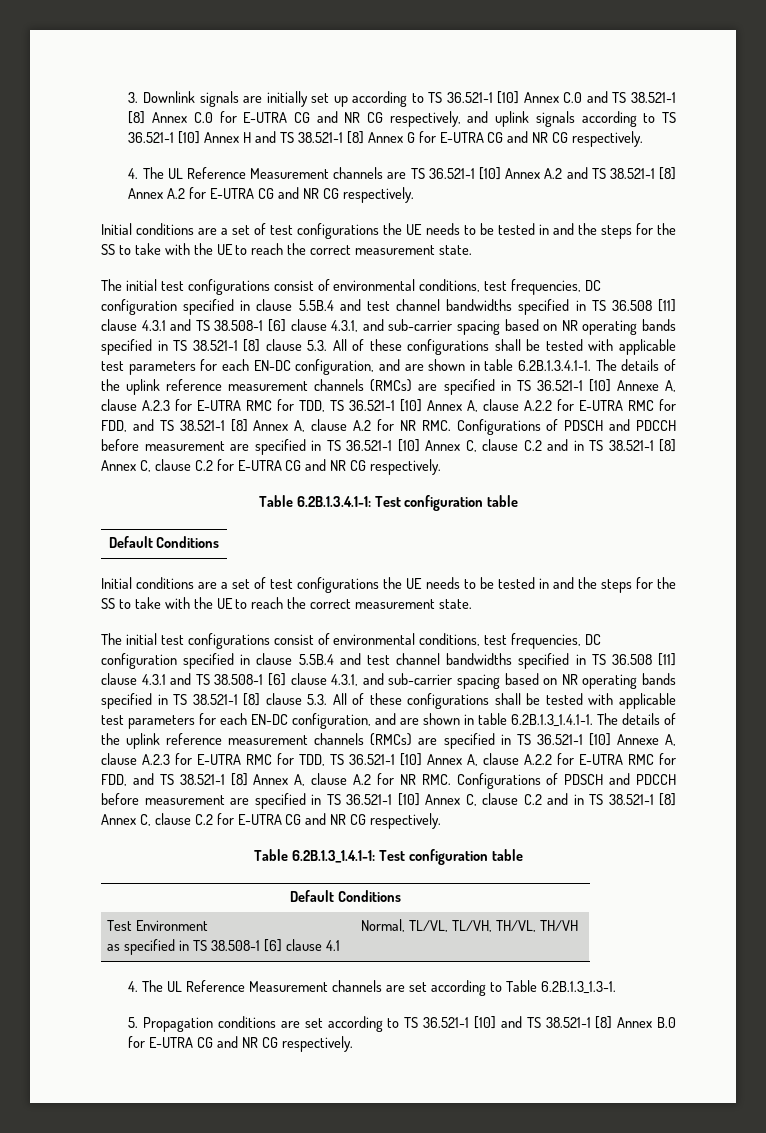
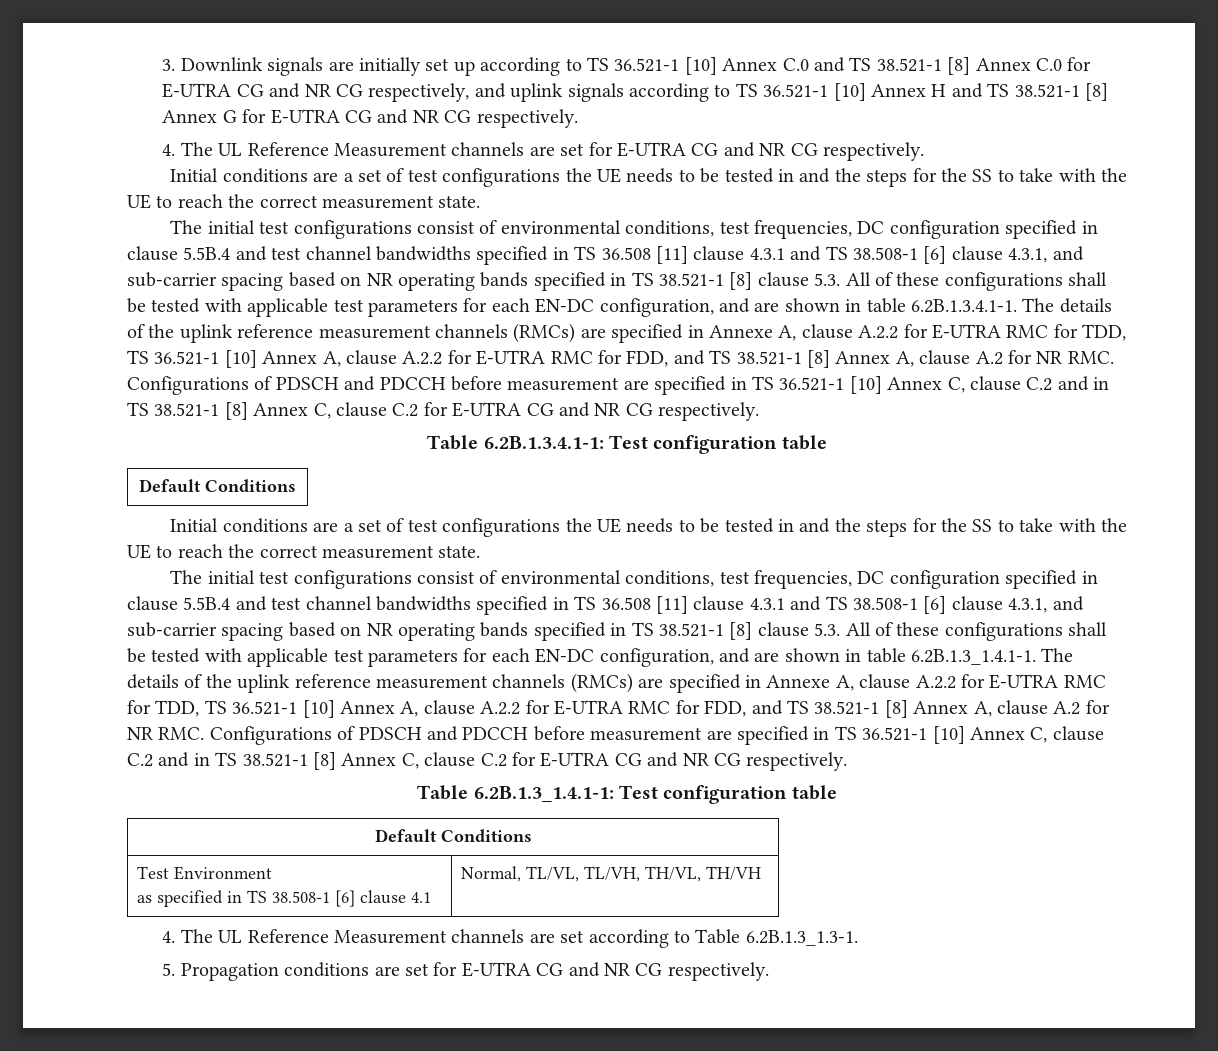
[410,167,676,180] [128,188,186,199] TS 36.521-1 [10] Annex A.2 and TS 38.521-1 [8] Annex A.2 -> [560,143,585,156] set
[516,379,677,392] [101,399,170,411] TS 36.521-1 [10] Annexe A, clause A.2.3 -> [708,324,899,341] Annexe A, clause A.2.2
[516,733,677,746] [101,753,170,765] TS 36.521-1 [10] Annexe A, clause A.2.3 -> [766,674,956,691] Annexe A, clause A.2.2
[327,1016,676,1032] according to TS 36.521-1 [10] and TS 38.521-1 [8] Annex B.0 -> (430, 969) none

